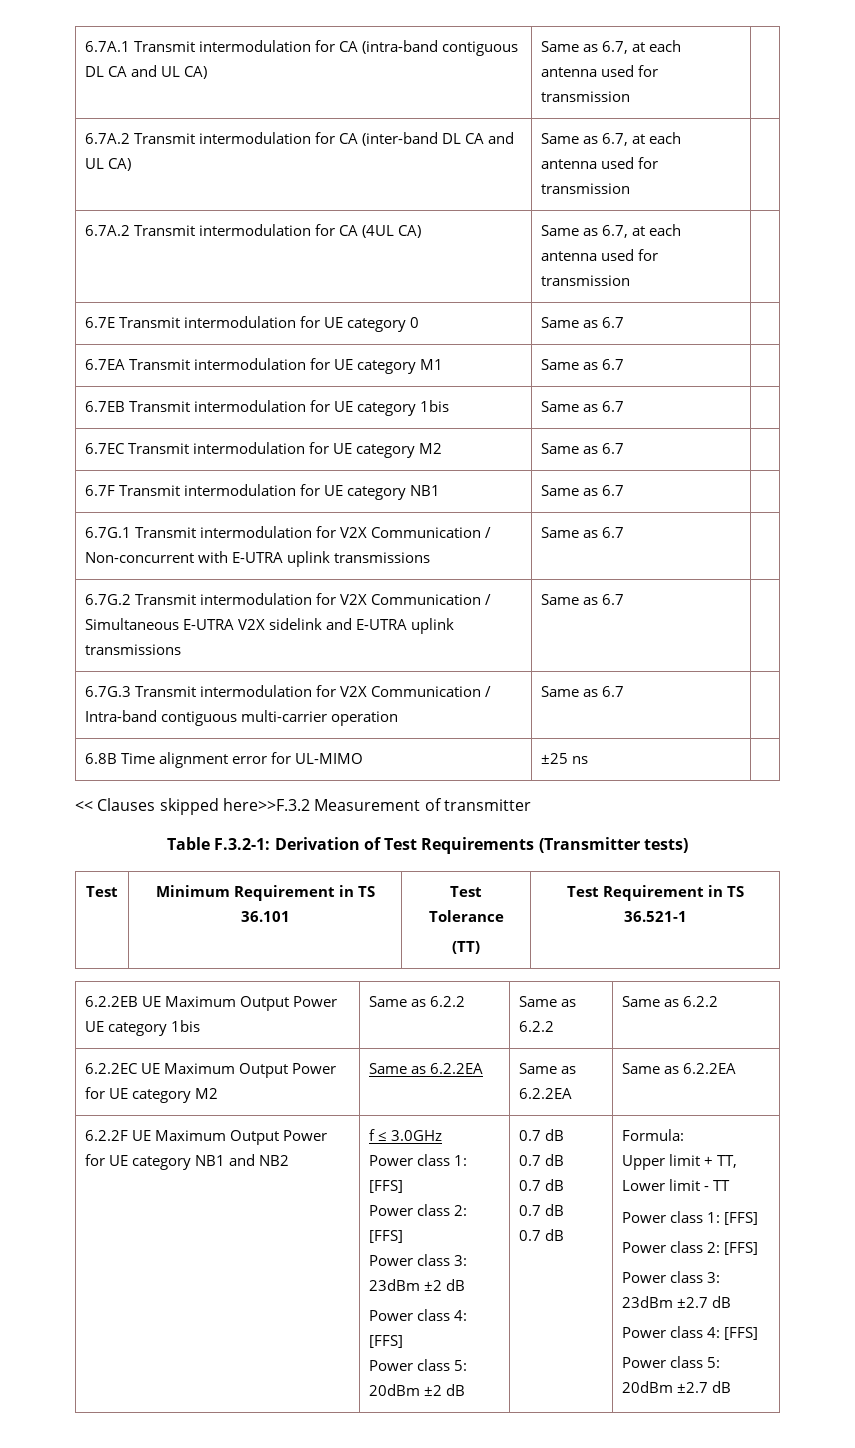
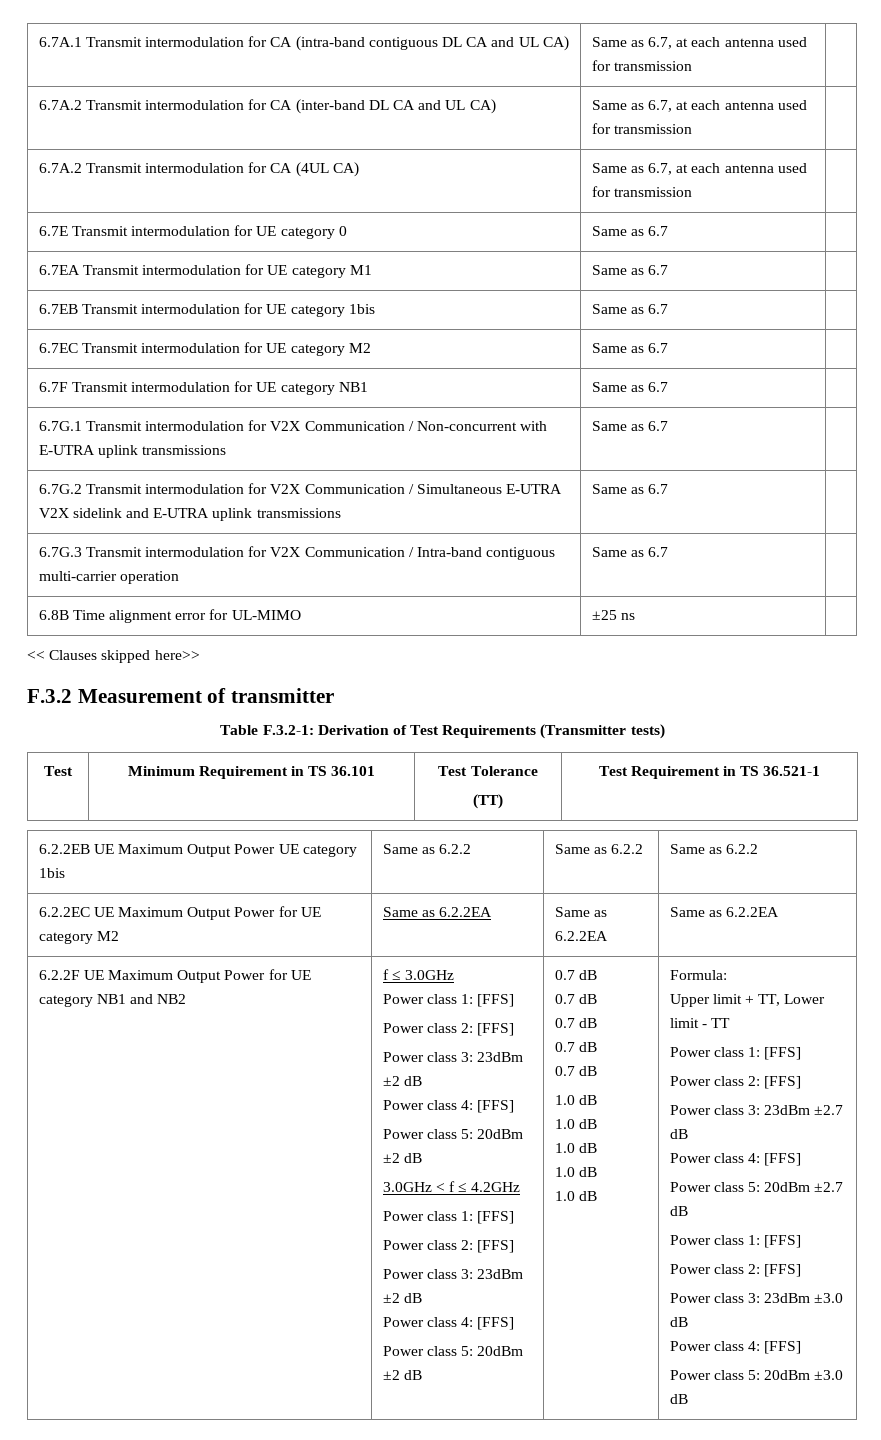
[222,798,310,811] here>>F.3.2 -> [154,650,200,660] [27,689,72,703] here>> // F.3.2
(466, 1390) none -> [382,1181,521,1192] [382,1211,515,1224] [382,1240,515,1253] [382,1269,524,1279] [382,1293,422,1303] [382,1317,515,1330] [382,1346,524,1356] [382,1370,422,1380] // 3.0GHz < f ≤ 4.2GHz // Power class 1: [FFS] // Power class 2: [FFS] // Power class 3: 23dBm ±2 dB // Power class 4: [FFS] // Power class 5: 20dBm ±2 dB
(565, 1235) none -> [554,1095,597,1105] [554,1119,597,1129] [554,1143,597,1153] [554,1167,597,1177] [554,1191,597,1201] // 1.0 dB // 1.0 dB // 1.0 dB // 1.0 dB // 1.0 dB
(732, 1387) none -> [669,1235,802,1248] [669,1264,802,1277] [669,1293,844,1303] [669,1317,688,1327] [669,1341,802,1354] [669,1370,844,1380] [669,1394,688,1404] // Power class 1: [FFS] // Power class 2: [FFS] // Power class 3: 23dBm ±3.0 dB // Power class 4: [FFS] // Power class 5: 20dBm ±3.0 dB

